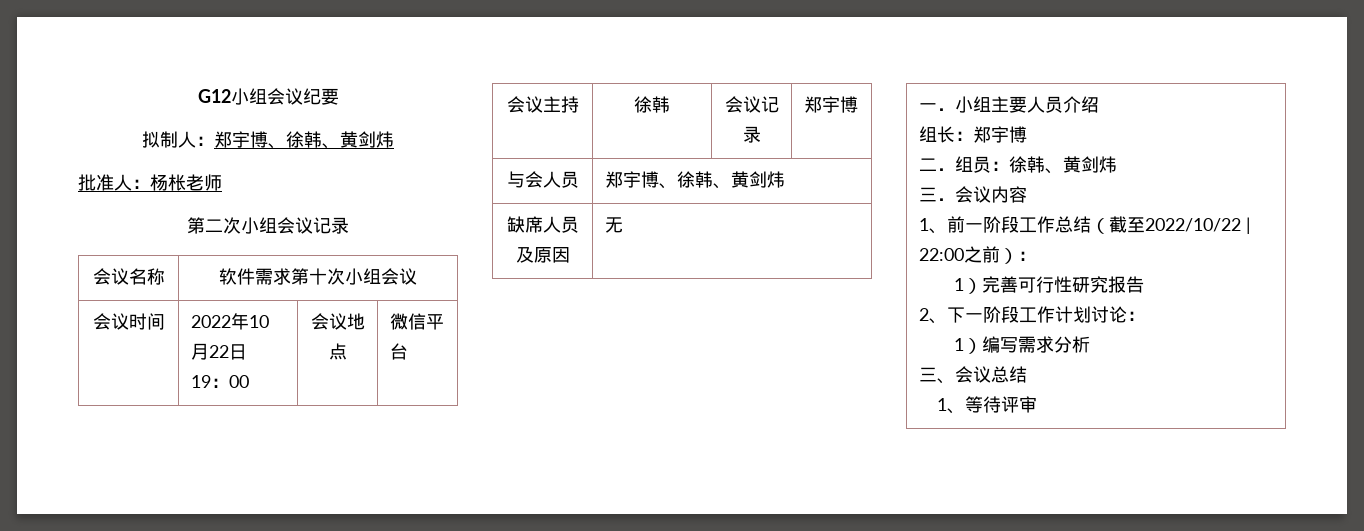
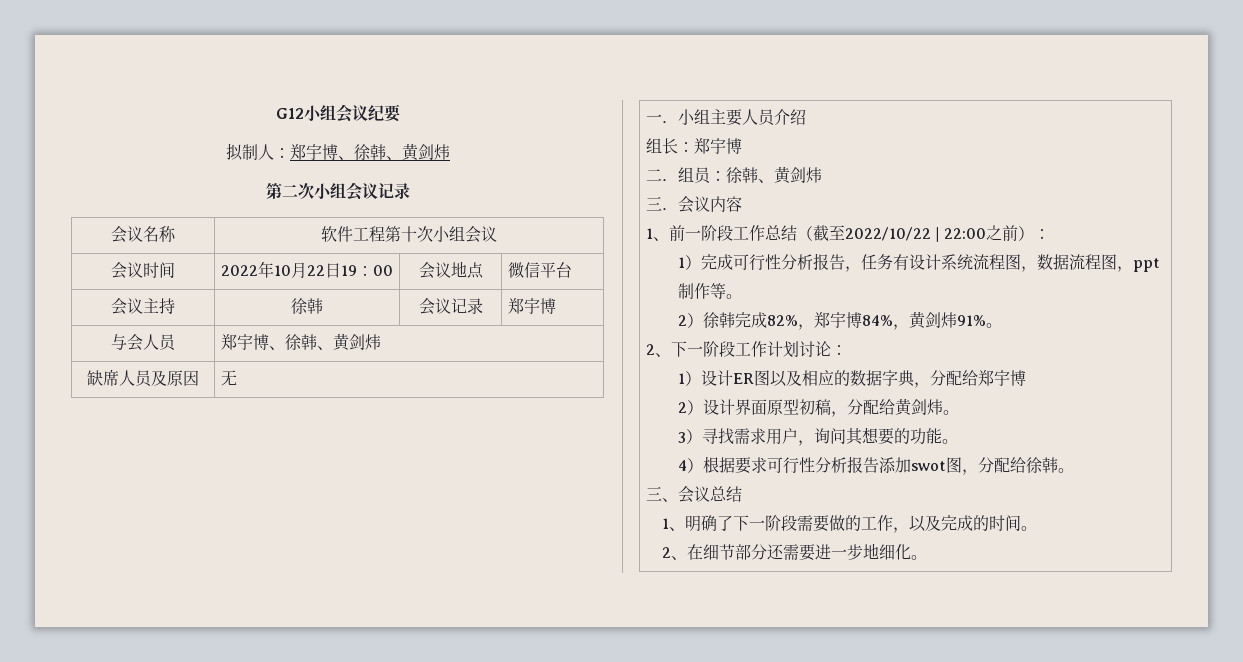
[78,174,222,191] // 批准人：杨枨老师 -> (450, 152) none
[254,268,291,285] 需求 -> [353,226,385,242] 工程
[1000,276,1145,293] 善可行性研究报告 -> [717,253,1161,272] [678,283,743,299] [678,311,1003,330] 成可行性分析报告，任务有设计系统流程图，数据流程图，ppt制作等。 // 2）徐韩完成82%，郑宇博84%，黄剑炜91%。
[982,336,1091,353] 编写需求分析 -> [701,370,1027,388] [678,398,960,417] [678,427,959,446] [678,456,1075,475] 设计ER图以及相应的数据字典，分配给郑宇博 // 2）设计界面原型初稿，分配给黄剑炜。 // 3）寻找需求用户，询问其想要的功能。 // 4）根据要求可行性分析报告添加swot图，分配给徐韩。
[964,396,1037,413] 等待评审 -> [684,515,1037,533] [661,543,927,561] 明确了下一阶段需要做的工作，以及完成的时间。 // 2、在细节部分还需要进一步地细化。

